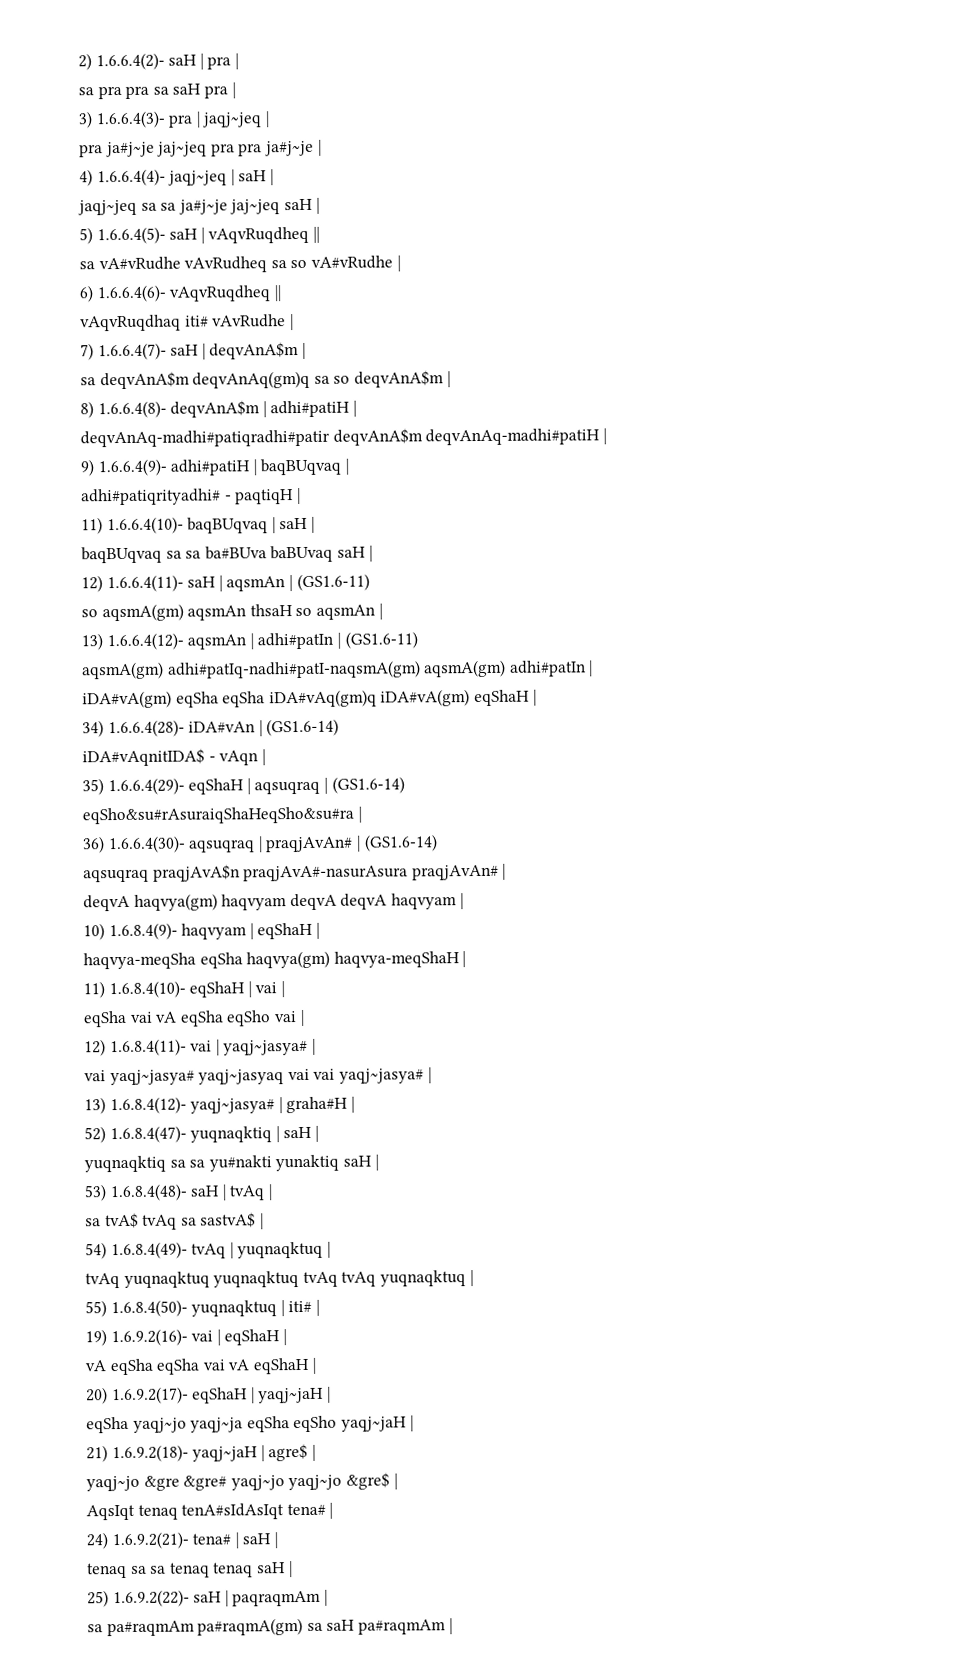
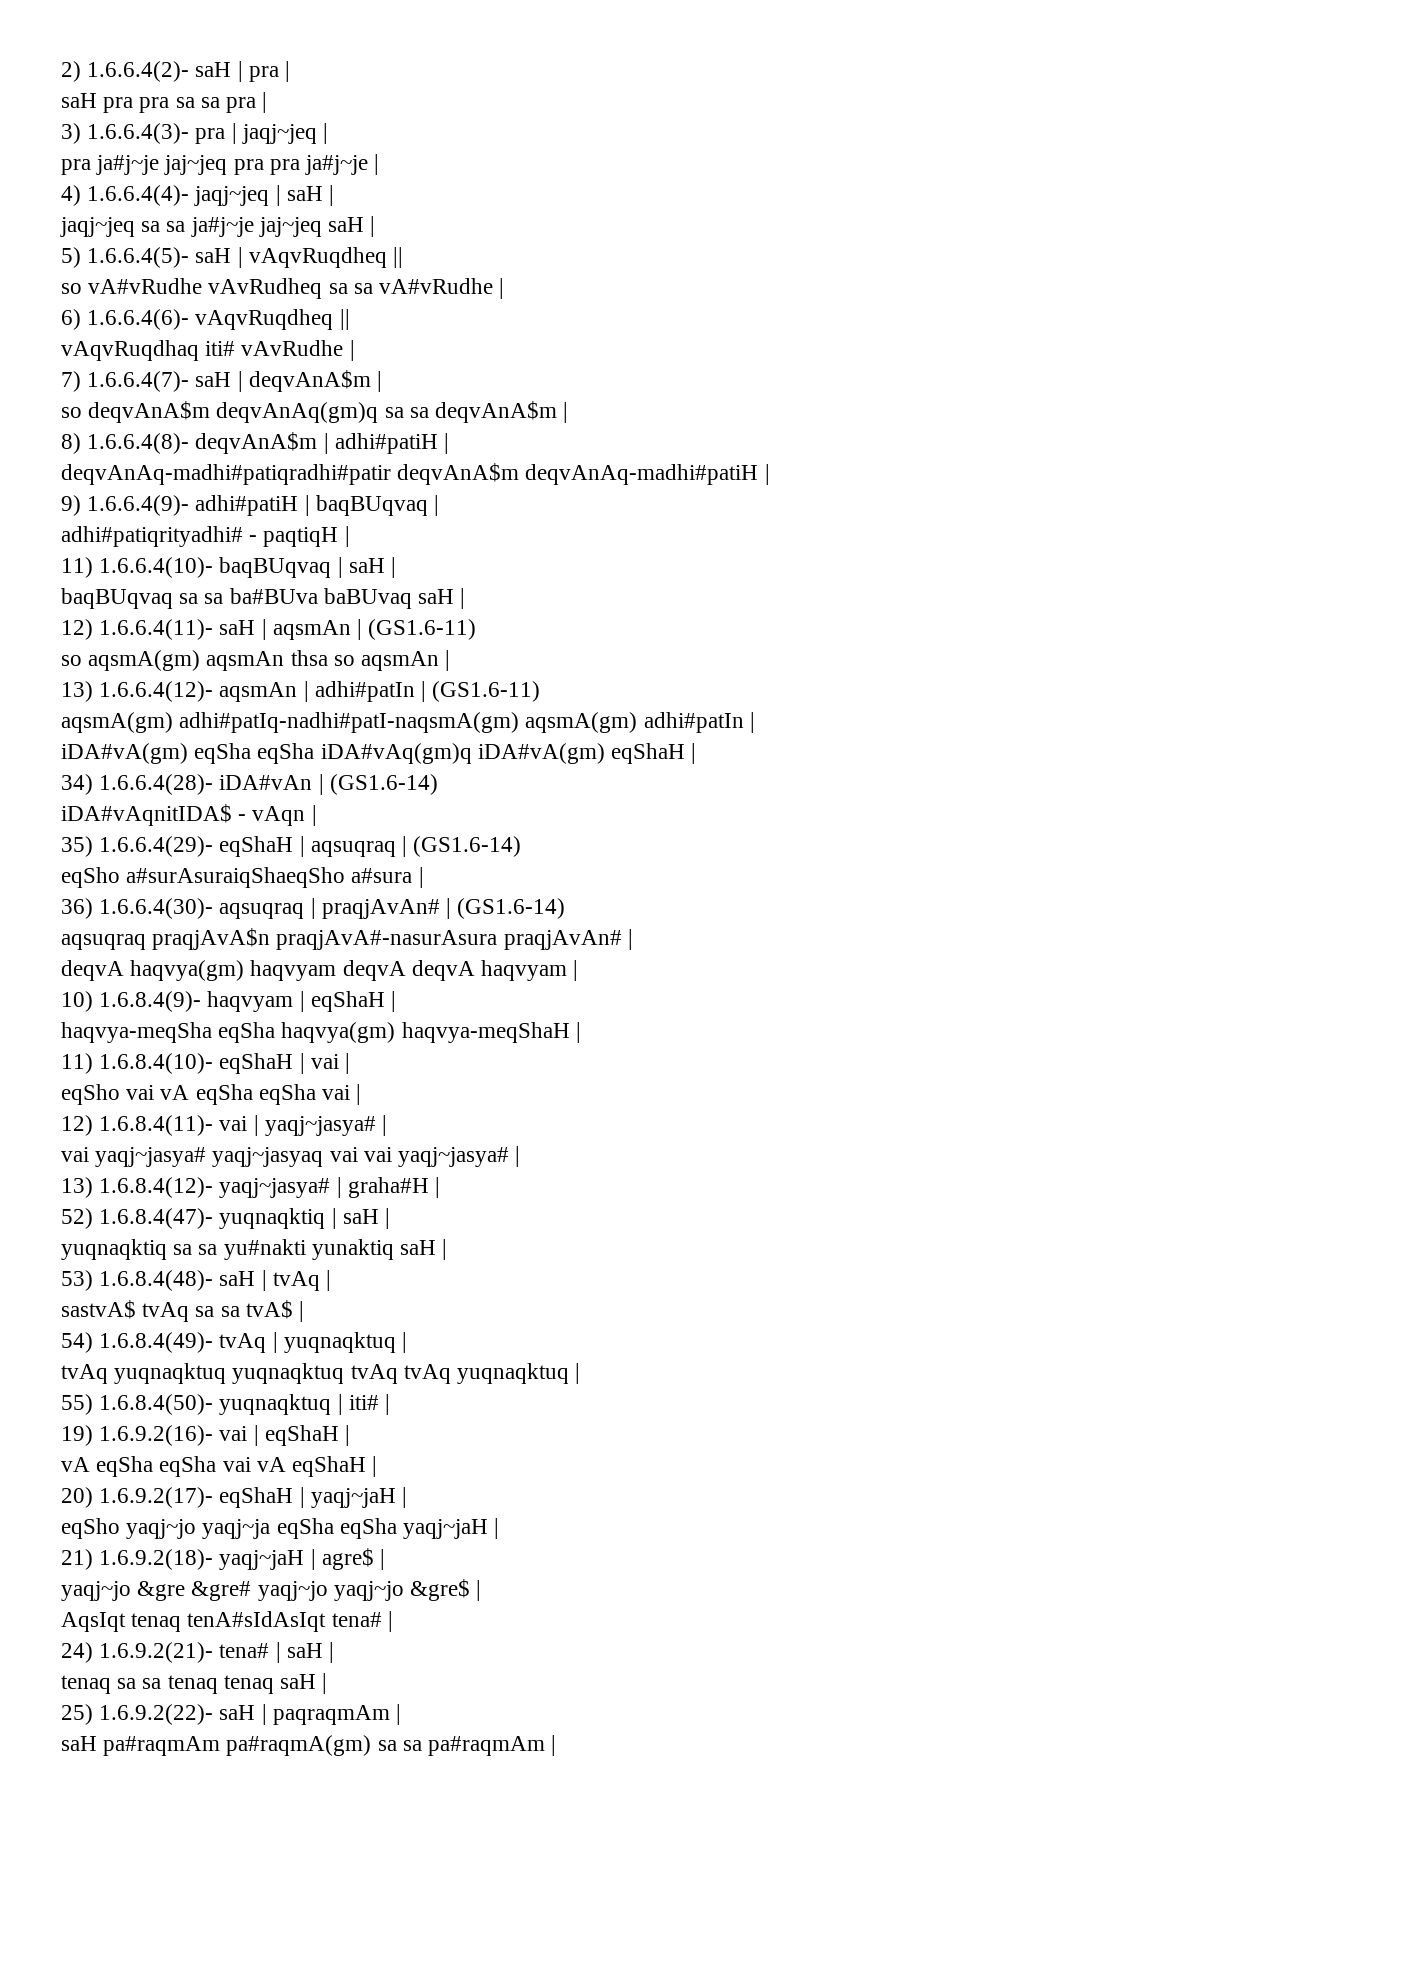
[78,87,94,96] sa -> [61,93,97,108] saH
[172,83,202,95] saH -> [200,97,220,108] sa
[79,261,95,270] sa -> [61,283,82,294] so
[290,259,308,269] so -> [353,283,373,294] sa
[80,377,96,386] sa -> [61,407,82,418] so
[333,375,351,384] so -> [409,407,429,418] sa
[249,604,293,617] thsaH -> [290,650,328,666] thsa
[82,806,354,825] eqSho&su#rAsuraiqShaHeqSho&su#ra -> [61,867,413,888] eqSho a#surAsuraiqShaeqSho a#sura
[83,1010,127,1028] eqSha -> [61,1084,120,1105] eqSho
[226,1010,272,1027] eqSho -> [258,1084,316,1105] eqSha
[85,1212,257,1230] sa tvA$ tvAq sa sastvA$ -> [61,1300,293,1322] sastvA$ tvAq sa sa tvA$
[86,1416,129,1434] eqSha -> [61,1518,120,1539] eqSho
[293,1415,338,1433] eqSho -> [339,1518,397,1539] eqSha
[87,1624,103,1633] sa -> [61,1736,97,1751] saH
[326,1619,356,1631] saH -> [402,1740,422,1751] sa

